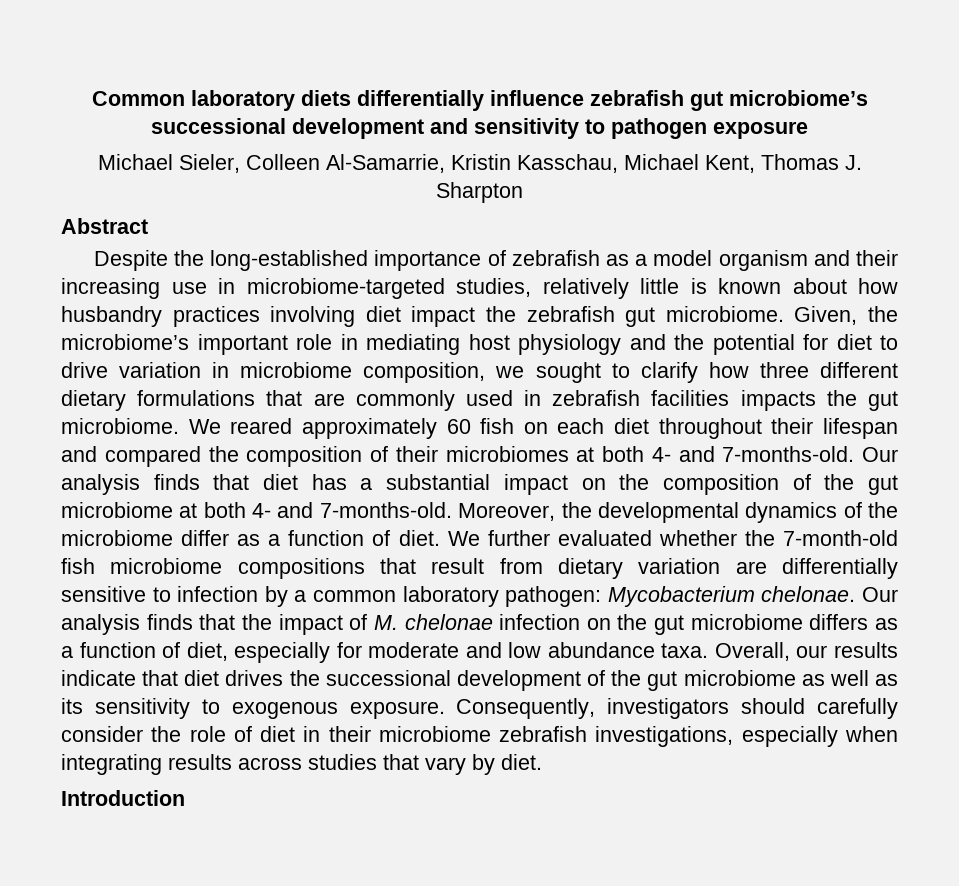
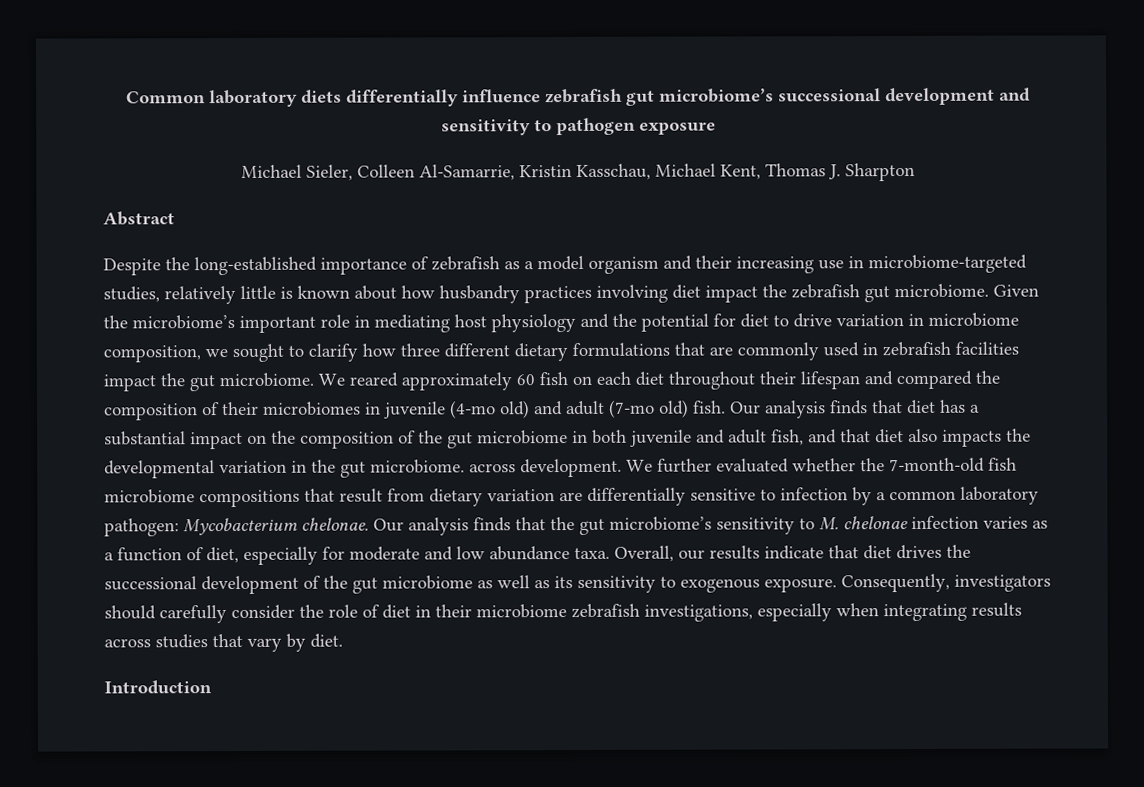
[794,306,858,325] Given, -> [993,284,1039,297] Given
[740,390,816,411] impacts -> [103,374,156,392] impact
[576,446,855,462] at both 4- and 7-months-old. -> [365,399,726,419] in juvenile (4-mo old) and adult (7-mo old) fish.
[179,502,899,523] [61,530,440,546] at both 4- and 7-months-old. Moreover, the developmental dynamics of the microbiome differ as a function of diet. -> [572,428,1031,447] [104,458,622,479] in both juvenile and adult fish, and that diet also impacts the developmental variation in the gut microbiome. across development.
[278,614,869,635] impact of M. chelonae infection on the gut microbiome differs -> [579,515,1028,535] gut microbiome’s sensitivity to M. chelonae infection varies

